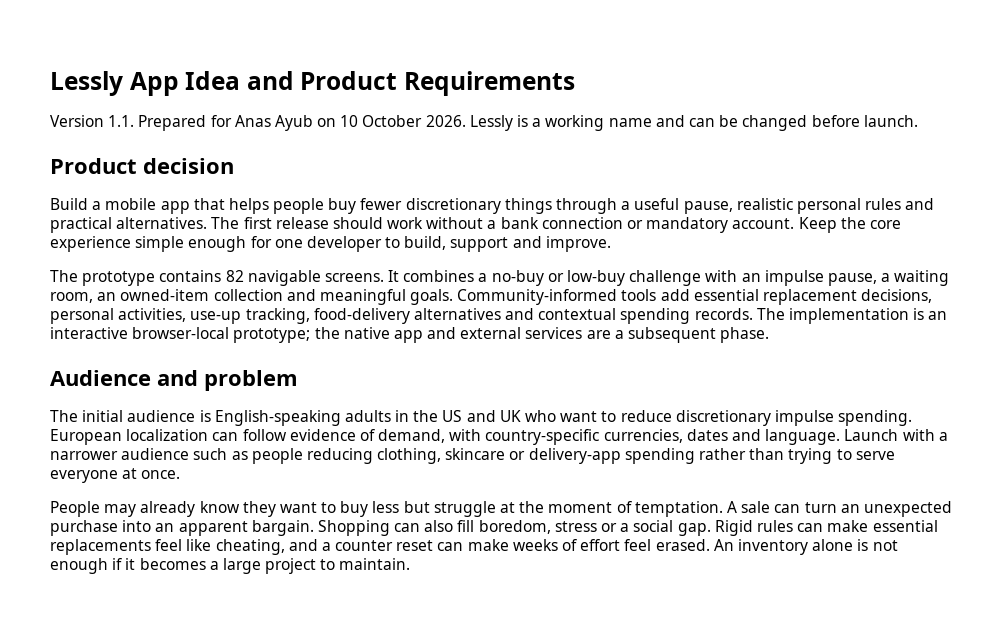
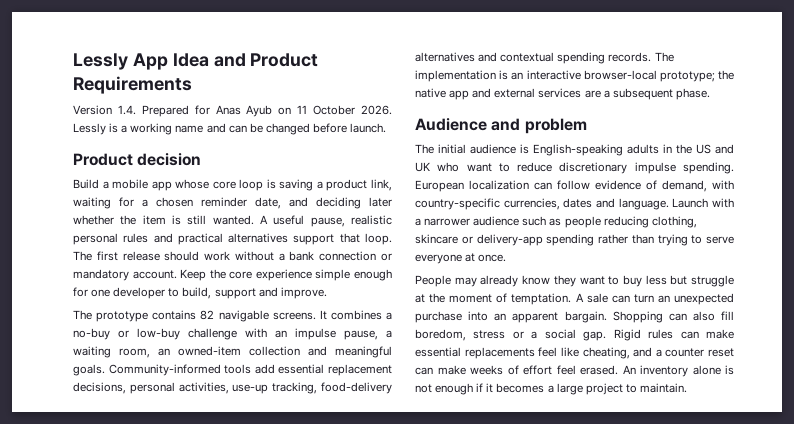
[108,115,135,127] 1.1. -> [117,105,136,115] 1.4.
[340,115,359,127] 10 -> [297,105,308,114] 11
[193,198,631,214] that helps people buy fewer discretionary things through a -> [175,179,392,191] [73,197,392,209] [73,215,268,225] whose core loop is saving a product link, waiting for a chosen reminder date, and deciding later whether the item is still wanted. A
[116,217,208,229] alternatives. -> [228,233,392,245] alternatives support that loop.

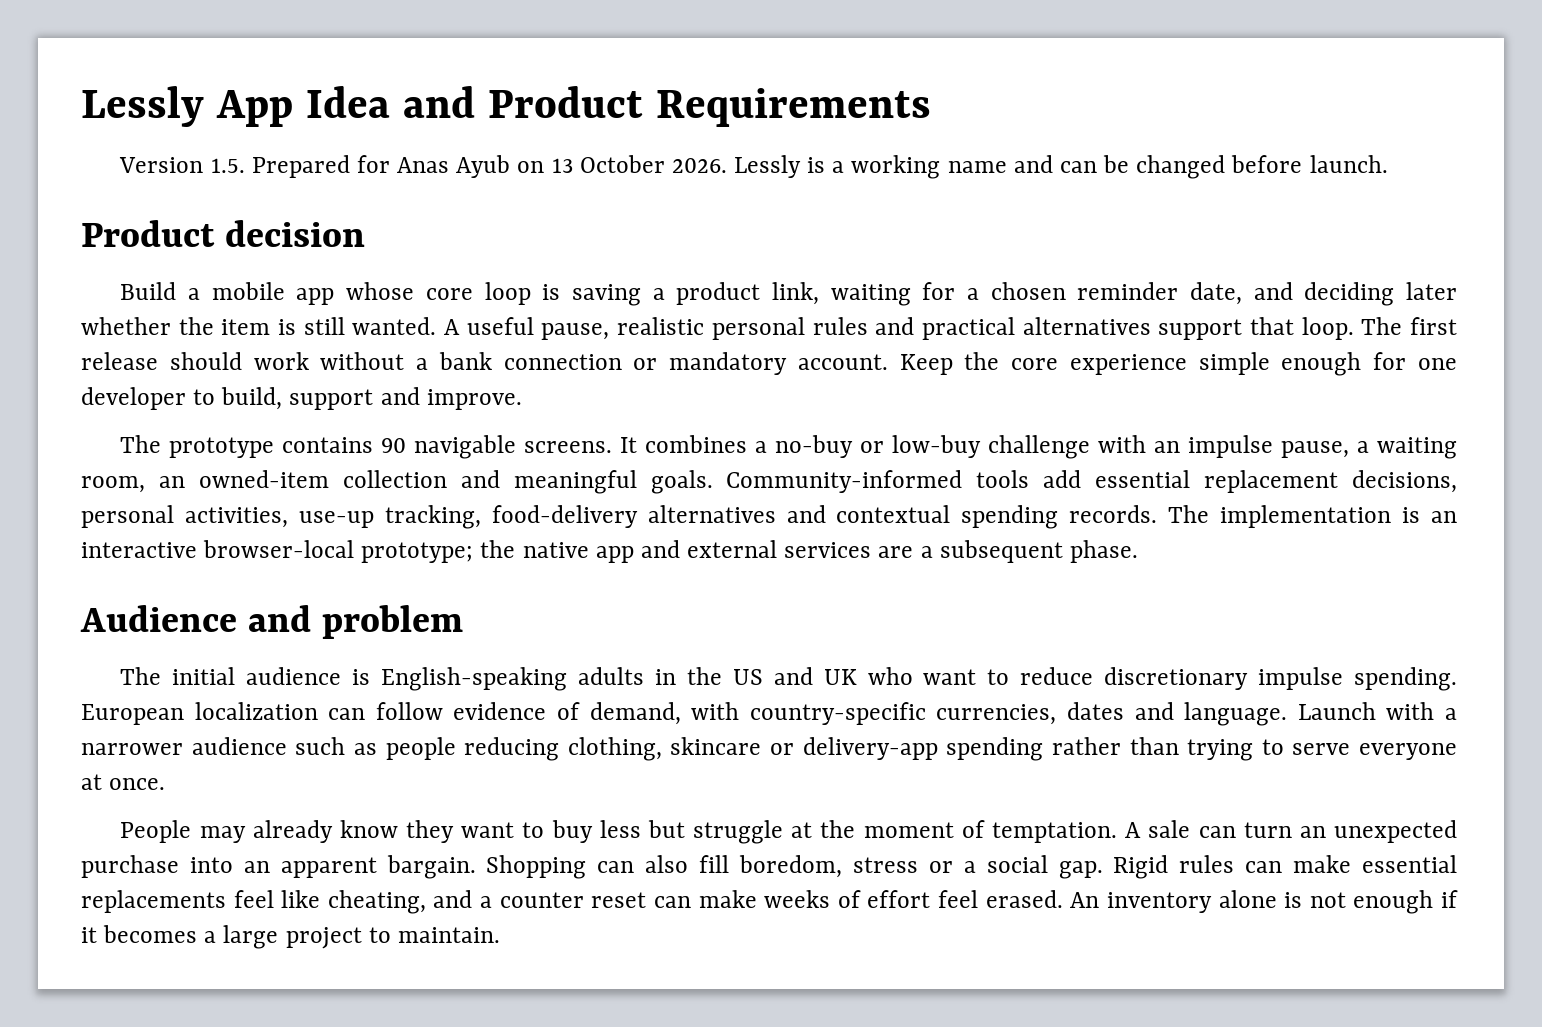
[117,105,136,115] 1.4. -> [210,158,245,173] 1.5.
[297,105,308,114] 11 -> [551,158,573,173] 13
[200,310,215,320] 82 -> [381,438,407,453] 90

